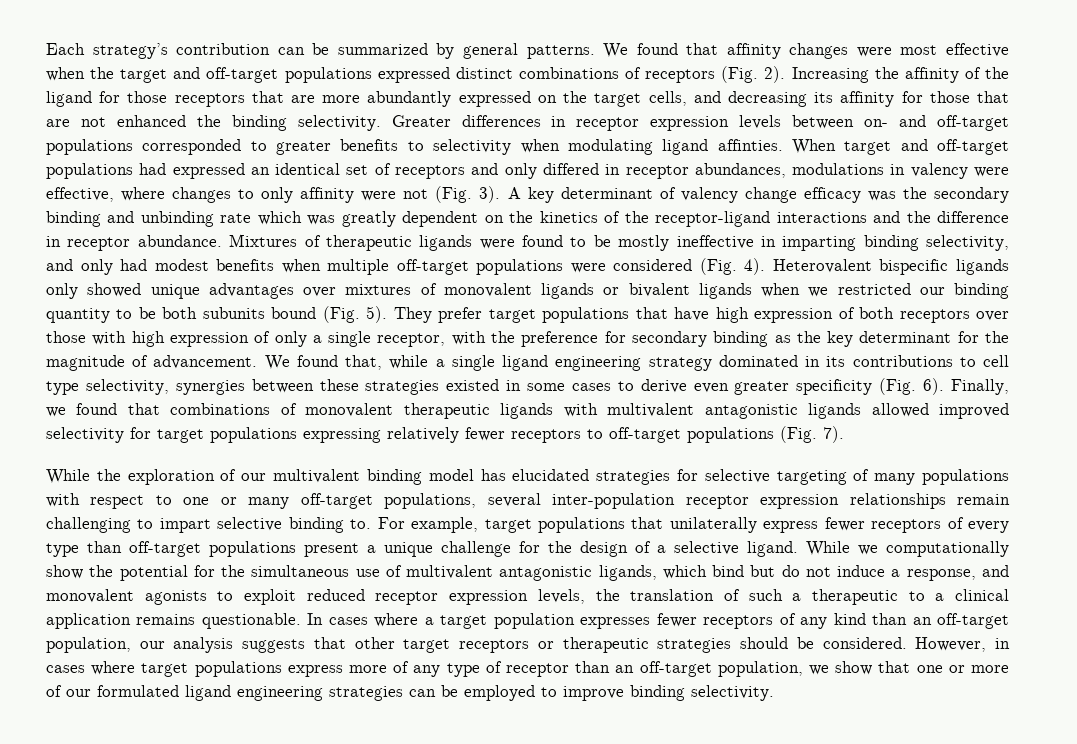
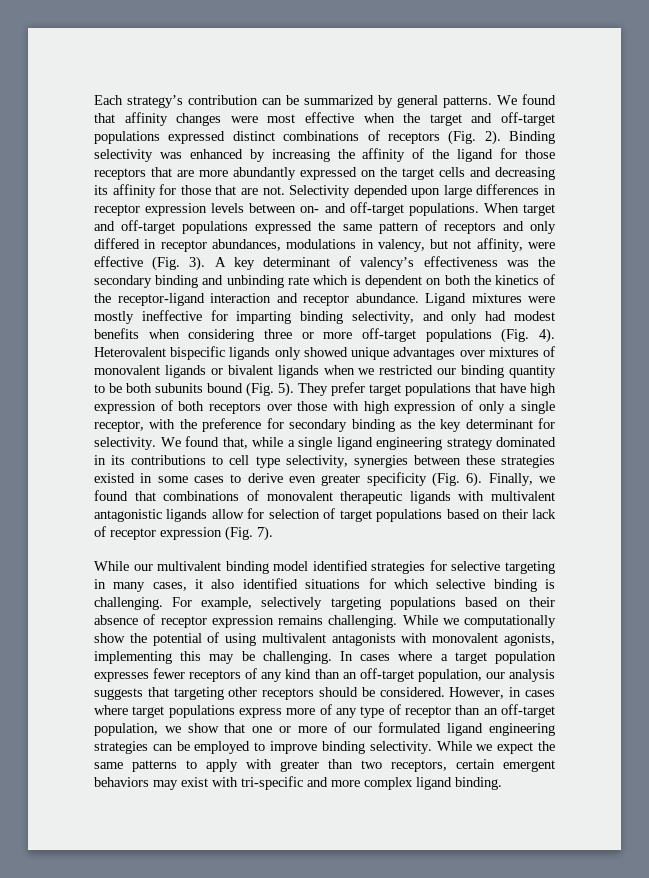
[791,67,869,83] Increasing -> [509,131,555,144] [94,149,330,162] Binding selectivity was enhanced by increasing
[648,91,687,106] cells, -> [439,167,465,177] cells
[80,115,451,131] not enhanced the binding selectivity. Greater -> [262,185,472,198] not. Selectivity depended upon large
[46,139,783,155] populations corresponded to greater benefits to selectivity when modulating ligand affinties. -> [408,203,479,216] populations.
[139,163,369,179] had expressed an identical set -> [255,221,419,234] expressed the same pattern
[910,163,1009,179] [46,187,429,203] valency were effective, where changes to only affinity were not -> [377,238,555,252] [94,256,143,267] valency, but not affinity, were effective
[680,187,861,203] valency change efficacy -> [360,256,498,270] valency’s effectiveness
[307,211,396,227] was greatly -> [350,275,361,285] is
(504, 219) none -> [444,275,471,285] both
[776,211,1010,223] [46,234,611,251] interactions and the difference in receptor abundance. Mixtures of therapeutic ligands were found to be -> [210,293,555,306] interaction and receptor abundance. Ligand mixtures were
[760,236,776,247] in -> [210,310,228,321] for
[327,259,693,275] multiple off-target populations were considered -> [188,328,492,342] considering three or more off-target populations
[984,331,1009,343] [46,355,258,371] the magnitude of advancement. -> [94,437,156,450] selectivity.
[871,403,1009,419] [46,427,774,443] allowed improved selectivity for target populations expressing relatively fewer receptors to off-target populations -> [211,508,556,522] [94,526,222,540] allow for selection of target populations based on their lack of receptor expression
[96,469,237,485] the exploration of -> (129, 566) none
[480,469,590,481] has elucidated -> [312,560,368,571] identified
[853,469,1009,485] [46,493,1010,509] [46,517,1009,533] [46,541,798,557] of many populations with respect to one or many off-target populations, several inter-population receptor expression relationships remain challenging to impart selective binding to. For example, target populations that unilaterally express fewer receptors of every type than off-target populations present a unique challenge for the design of a selective ligand. -> [94,578,555,592] [94,597,555,610] [94,614,398,628] in many cases, it also identified situations for which selective binding is challenging. For example, selectively targeting populations based on their absence of receptor expression remains challenging.
[193,565,1010,581] [46,589,1009,605] [46,613,301,629] for the simultaneous use of multivalent antagonistic ligands, which bind but do not induce a response, and monovalent agonists to exploit reduced receptor expression levels, the translation of such a therapeutic to a clinical application remains questionable. -> [207,632,555,646] [94,651,332,664] of using multivalent antagonists with monovalent agonists, implementing this may be challenging.
[354,637,732,653] other target receptors or therapeutic strategies -> [173,687,315,700] targeting other receptors
(774, 693) none -> [436,741,555,754] [94,759,555,772] [94,776,502,790] While we expect the same patterns to apply with greater than two receptors, certain emergent behaviors may exist with tri-specific and more complex ligand binding.

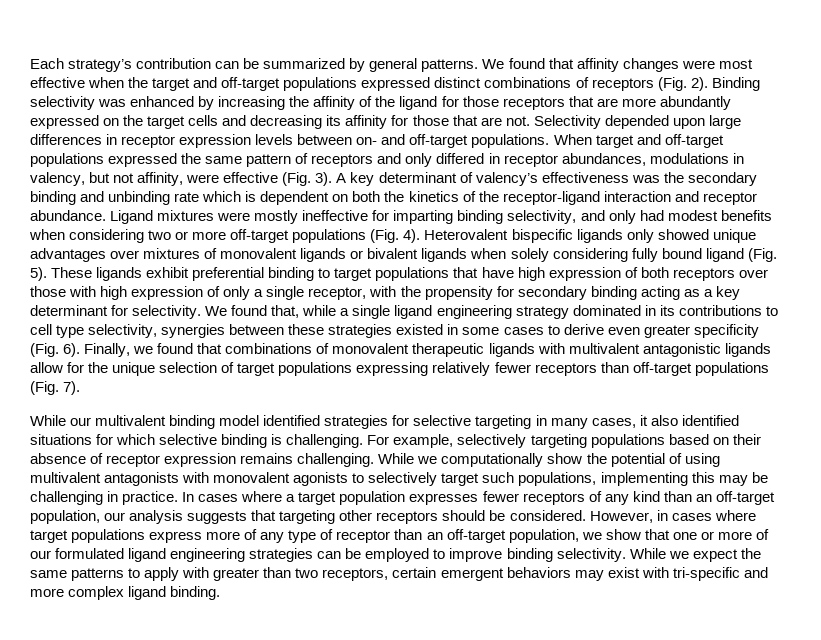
[264,329,292,339] three -> [148,230,172,240] two
[358,365,556,378] [94,382,365,397] we restricted our binding quantity to be both subunits bound (Fig. 5). They prefer -> [510,248,777,262] [30,267,331,281] solely considering fully bound ligand (Fig. 5). These ligands exhibit preferential binding to
[202,418,262,432] preference -> [424,286,493,300] propensity
[400,419,435,429] as the -> [640,286,713,300] acting as a
(265, 513) none -> [88,362,156,376] the unique
[446,509,556,519] [94,526,222,540] based on their lack of receptor expression -> [356,362,769,376] expressing relatively fewer receptors than off-target populations
[503,633,555,646] agonists, -> [293,472,597,486] agonists to selectively target such populations,
[262,651,332,664] challenging. -> [30,491,179,505] challenging in practice.

